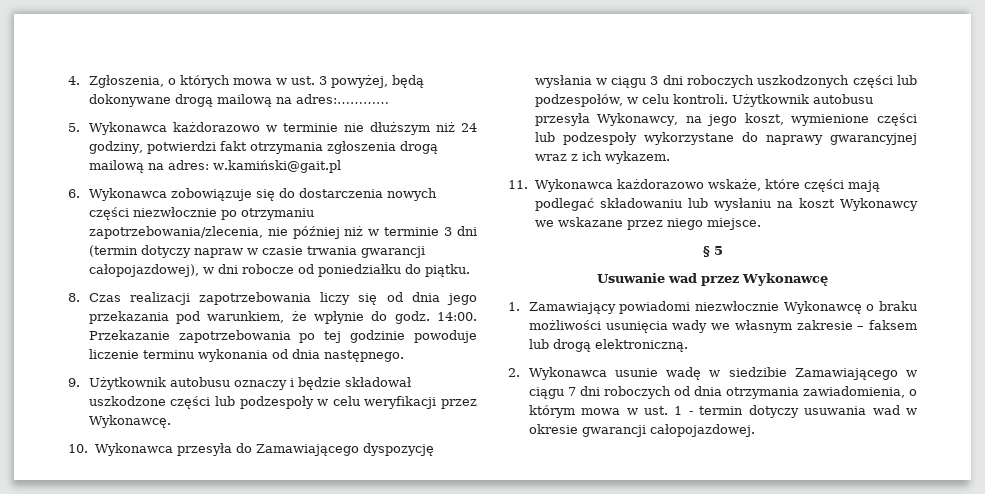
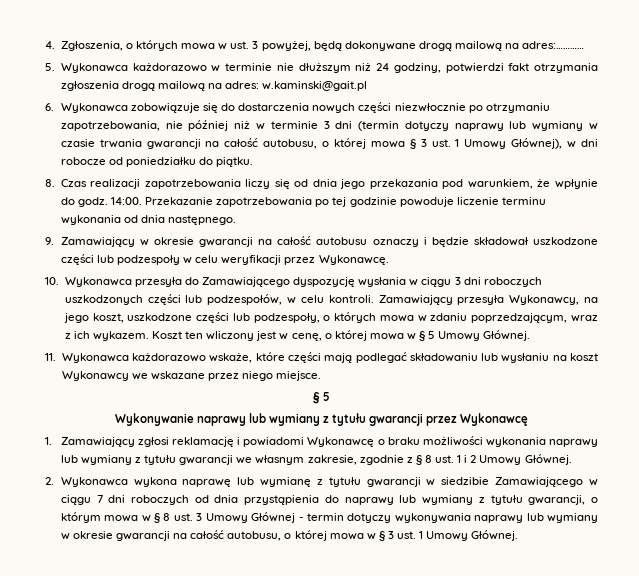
[212,160,341,173] w.kamiński@gait.pl -> [262,81,368,91] w.kaminski@gait.pl
[88,226,263,239] zapotrzebowania/zlecenia, -> [60,121,160,131] zapotrzebowania,
[193,248,243,258] napraw -> [454,121,584,131] naprawy lub wymiany
[88,264,199,277] całopojazdowej), -> [205,138,563,149] na całość autobusu, o której mowa § 3 ust. 1 Umowy Głównej),
[88,377,166,390] Użytkownik -> [60,236,312,247] Zamawiający w okresie gwarancji na całość
[732,94,874,107] Użytkownik autobusu -> [378,295,453,305] Zamawiający
[791,113,917,126] [534,132,917,145] [534,151,670,164] wymienione części lub podzespoły wykorzystane do naprawy gwarancyjnej wraz z ich wykazem. -> [127,312,598,323] [64,330,531,341] uszkodzone części lub podzespoły, o których mowa w zdaniu poprzedzającym, wraz z ich wykazem. Koszt ten wliczony jest w cenę, o której mowa w § 5 Umowy Głównej.
[597,273,828,286] [508,301,917,314] [528,320,917,333] [528,339,688,352] [508,367,702,380] Usuwanie wad przez Wykonawcę // 1. Zamawiający powiadomi niezwłocznie Wykonawcę o braku możliwości usunięcia wady we własnym zakresie – faksem lub drogą elektroniczną. // 2. Wykonawca usunie wadę -> [114,413,529,426] [45,436,598,447] [60,454,572,465] [45,477,421,487] Wykonywanie naprawy lub wymiany z tytułu gwarancji przez Wykonawcę // 1. Zamawiający zgłosi reklamację i powiadomi Wykonawcę o braku możliwości wykonania naprawy lub wymiany z tytułu gwarancji we własnym zakresie, zgodnie z § 8 ust. 1 i 2 Umowy Głównej. // 2. Wykonawca wykona naprawę lub wymianę z tytułu gwarancji
[725,386,917,399] [528,405,917,418] [528,424,755,437] otrzymania zawiadomienia, o którym mowa w ust. 1 - termin dotyczy usuwania wad w okresie gwarancji całopojazdowej. -> [244,495,598,505] [60,512,598,523] [60,530,519,541] przystąpienia do naprawy lub wymiany z tytułu gwarancji, o którym mowa w § 8 ust. 3 Umowy Głównej - termin dotyczy wykonywania naprawy lub wymiany w okresie gwarancji na całość autobusu, o której mowa w § 3 ust. 1 Umowy Głównej.

